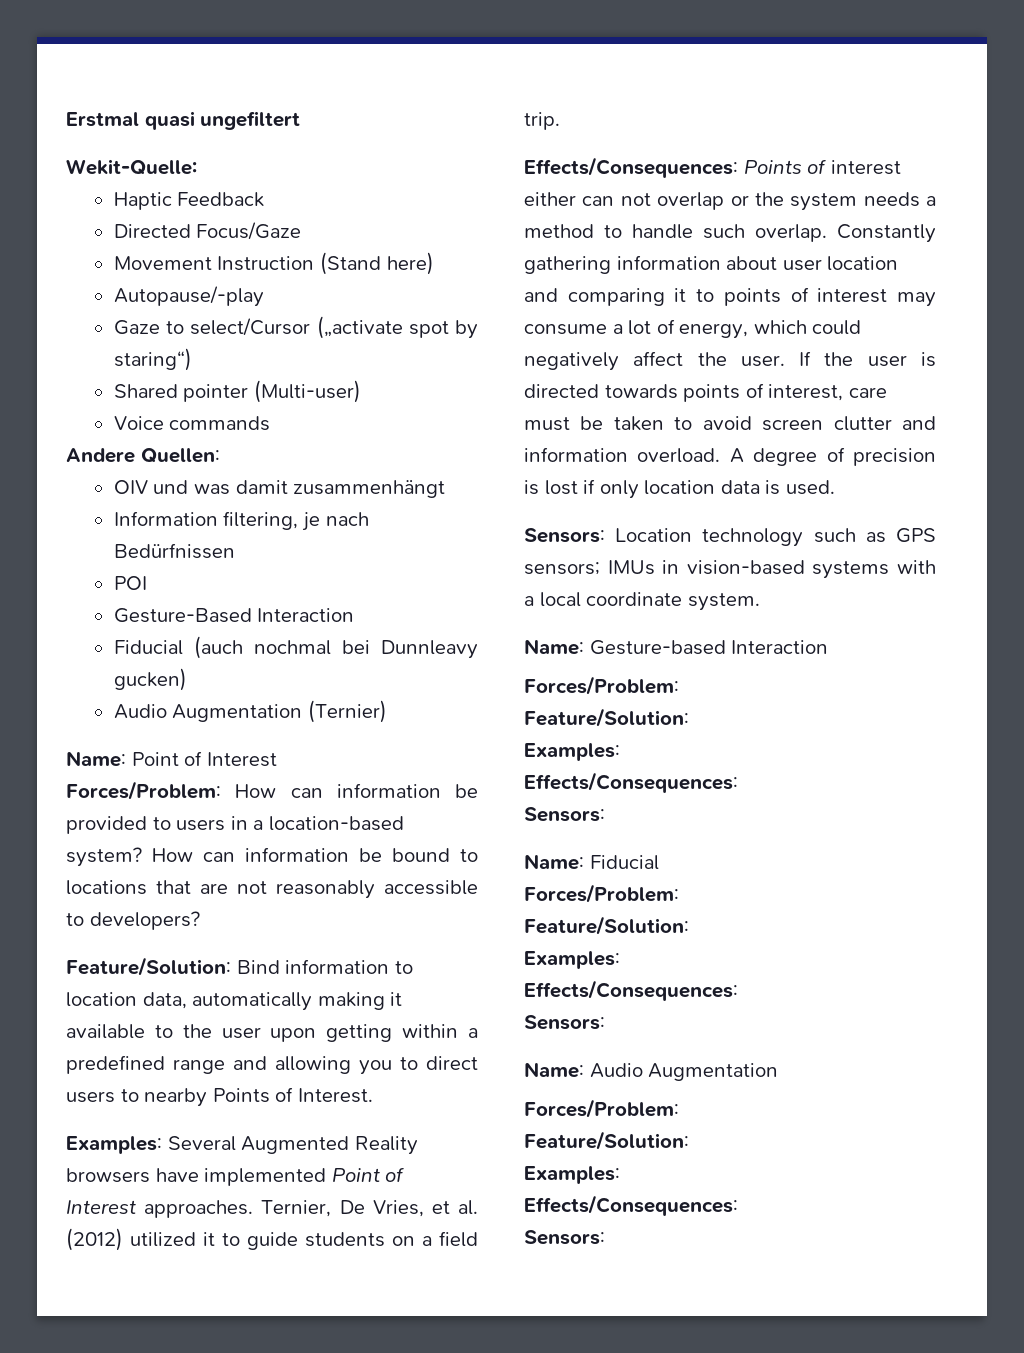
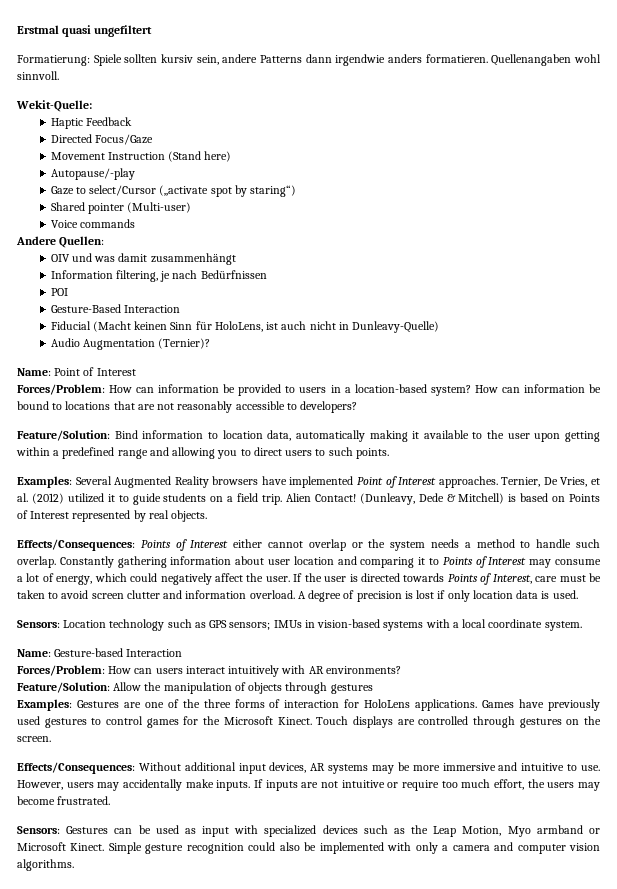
(301, 120) none -> [17,54,602,66] [17,71,59,80] // Formatierung: Spiele sollten kursiv sein, andere Patterns dann irgendwie anders formatieren. Quellenangaben wohl sinnvoll.
[193,636,478,659] [113,668,187,691] [113,700,387,723] (auch nochmal bei Dunnleavy gucken) // Audio Augmentation (Ternier) -> [92,321,440,333] [50,338,211,350] (Macht keinen Sinn für HoloLens, ist auch nicht in Dunleavy-Quelle) // Audio Augmentation (Ternier)?
[144,1087,373,1107] nearby Points of Interest. -> [328,447,389,459] such points.
(560, 121) none -> [285,493,600,505] [17,510,208,522] Alien Contact! (Dunleavy, Dede & Mitchell) is based on Points of Interest represented by real objects.
[830,160,901,175] [524,192,651,206] interest either can not -> [190,539,304,548] Interest either cannot
[723,287,888,306] points of interest -> [442,556,527,568] Points of Interest
[683,383,844,402] points of interest, -> [447,573,532,585] Points of Interest,
[524,708,689,727] [524,743,620,761] [524,772,738,793] [524,807,605,822] [524,854,659,870] [524,884,679,903] [524,916,689,935] [524,951,620,969] [524,980,738,1001] [524,1015,605,1030] [524,1062,779,1081] [524,1099,679,1118] [524,1131,689,1150] [524,1166,620,1184] [524,1195,738,1216] [524,1230,605,1245] // Feature/Solution: // Examples: // Effects/Consequences: // Sensors: // Name: Fiducial // Forces/Problem: // Feature/Solution: // Examples: // Effects/Consequences: // Sensors: // Name: Audio Augmentation // Forces/Problem: // Feature/Solution: // Examples: // Effects/Consequences: // Sensors: -> [108,665,401,677] [17,682,373,694] [17,699,600,711] [17,716,601,728] [17,736,51,742] [17,762,600,774] [17,779,600,791] [17,796,111,805] [17,825,600,837] [17,842,600,854] [17,859,74,871] How can users interact intuitively with AR environments? // Feature/Solution: Allow the manipulation of objects through gestures // Examples: Gestures are one of the three forms of interaction for HoloLens applications. Games have previously used gestures to control games for the Microsoft Kinect. Touch displays are controlled through gestures on the screen. // Effects/Consequences: Without additional input devices, AR systems may be more immersive and intuitive to use. However, users may accidentally make inputs. If inputs are not intuitive or require too much effort, the users may become frustrated. // Sensors: Gestures can be used as input with specialized devices such as the Leap Motion, Myo armband or Microsoft Kinect. Simple gesture recognition could also be implemented with only a camera and computer vision algorithms.

